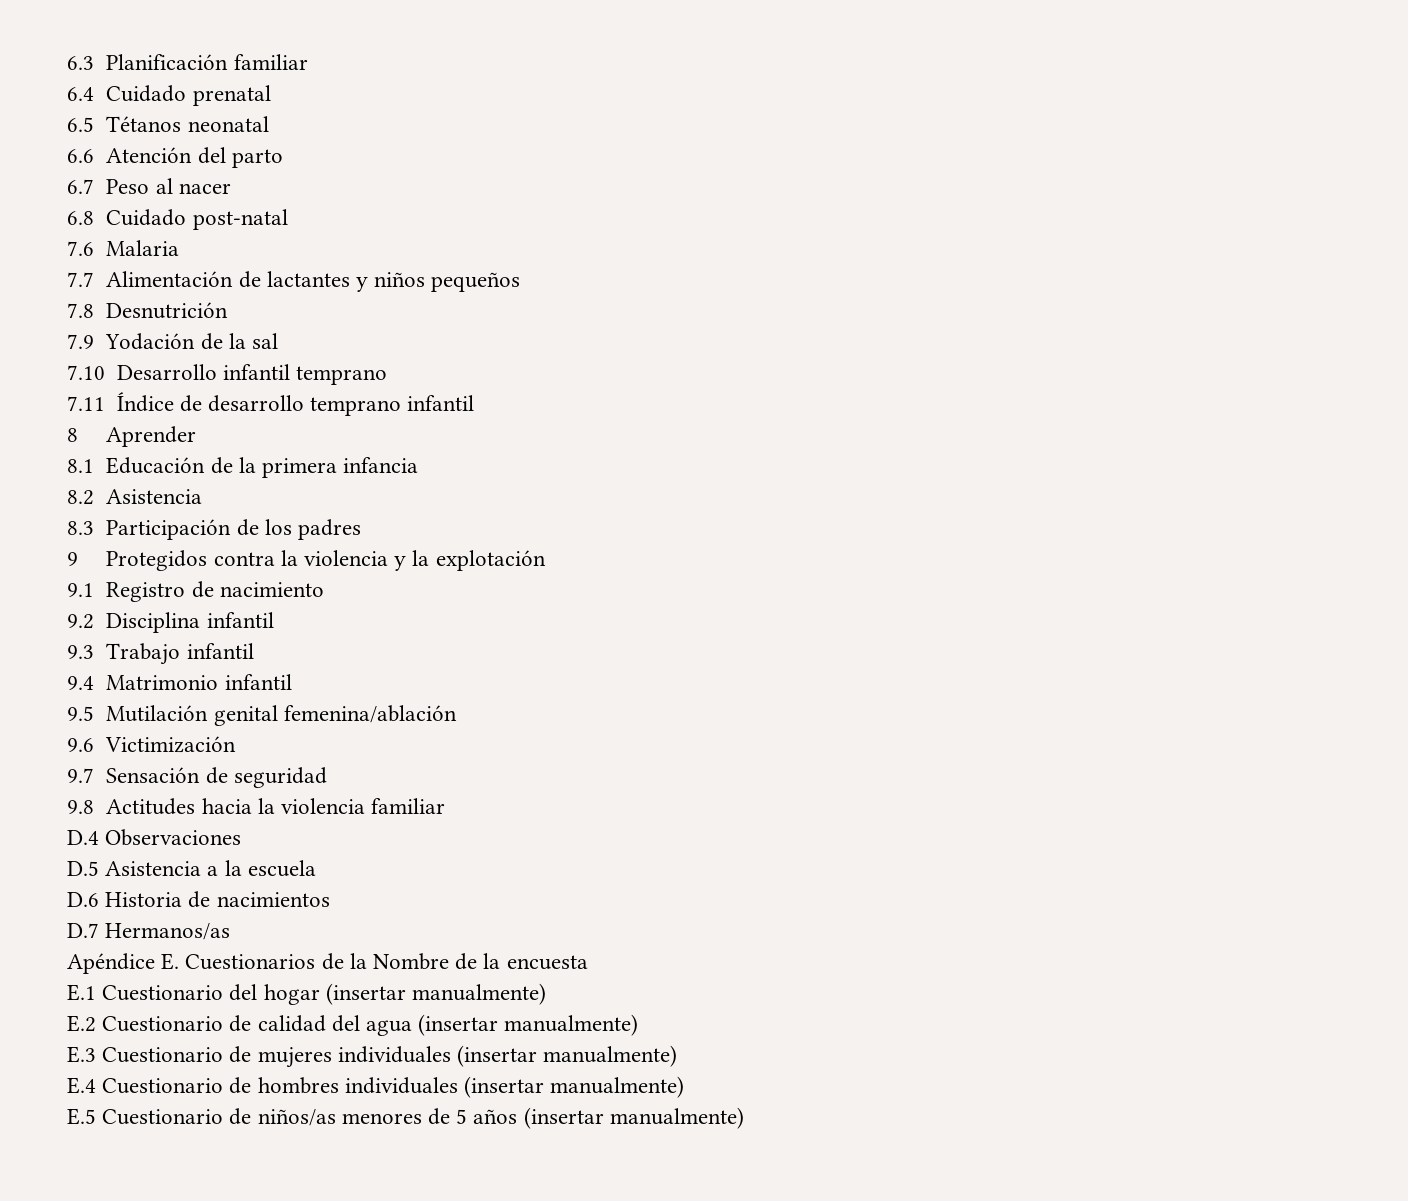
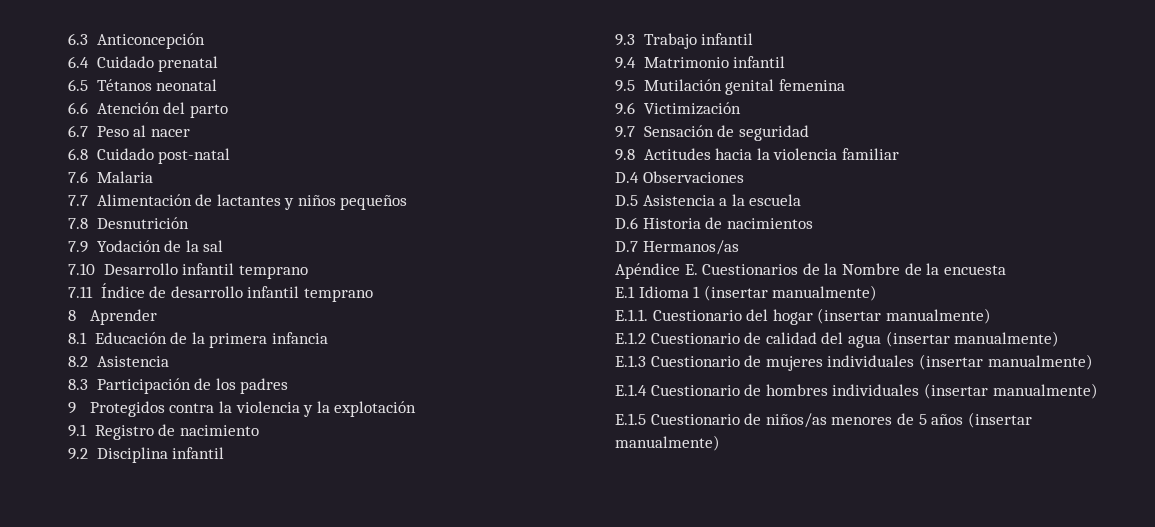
[106,54,308,70] Planificación familiar -> [96,33,205,49] Anticoncepción
[310,395,475,416] temprano infantil -> [247,286,373,302] infantil temprano
[283,705,457,723] femenina/ablación -> [778,79,845,91] femenina
(96, 992) none -> [638,285,878,301] [615,309,648,321] Idioma 1 (insertar manualmente) // E.1.1.
[67,1015,96,1032] E.2 -> [615,332,646,344] E.1.2
[67,1046,96,1063] E.3 -> [615,355,646,367] E.1.3
[67,1077,96,1094] E.4 -> [615,384,647,396] E.1.4
[67,1108,96,1125] E.5 -> [615,413,646,425] E.1.5

